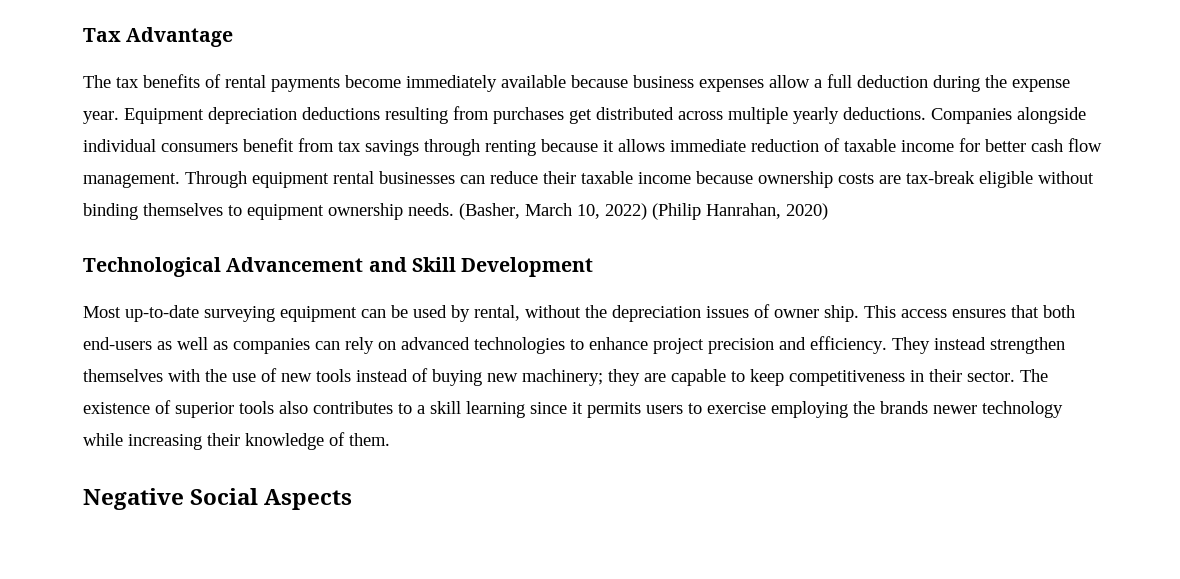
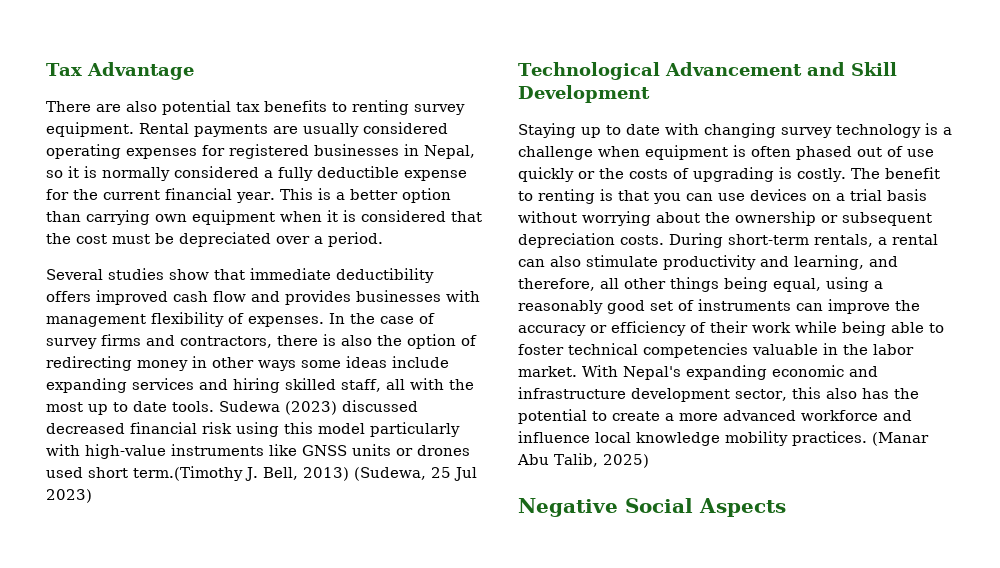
[83,74,1070,92] [83,106,1086,124] [83,138,1102,156] [83,171,1094,188] [83,203,828,220] The tax benefits of rental payments become immediately available because business expenses allow a full deduction during the expense year. Equipment depreciation deductions resulting from purchases get distributed across multiple yearly deductions. Companies alongside individual consumers benefit from tax savings through renting because it allows immediate reduction of taxable income for better cash flow management. Through equipment rental businesses can reduce their taxable income because ownership costs are tax-break eligible without binding themselves to equipment ownership needs. (Basher, March 10, 2022) (Philip Hanrahan, 2020) -> [46,100,465,115] [46,122,448,137] [46,144,475,159] [46,166,467,181] [46,188,451,203] [46,210,482,225] [46,232,383,247] [46,268,434,283] [46,290,480,305] [46,312,435,327] [46,334,477,349] [46,356,449,371] [46,378,474,393] [46,400,418,415] [46,422,460,437] [46,444,470,459] [46,466,477,481] [46,489,92,503] There are also potential tax benefits to renting survey equipment. Rental payments are usually considered operating expenses for registered businesses in Nepal, so it is normally considered a fully deductible expense for the current financial year. This is a better option than carrying own equipment when it is considered that the cost must be depreciated over a period. // Several studies show that immediate deductibility offers improved cash flow and provides businesses with management flexibility of expenses. In the case of survey firms and contractors, there is also the option of redirecting money in other ways some ideas include expanding services and hiring skilled staff, all with the most up to date tools. Sudewa (2023) discussed decreased financial risk using this model particularly with high-value instruments like GNSS units or drones used short term.(Timothy J. Bell, 2013) (Sudewa, 25 Jul 2023)
[83,304,1075,322] [83,336,1065,354] [83,368,1048,386] [83,400,1063,418] [83,432,390,450] Most up-to-date surveying equipment can be used by rental, without the depreciation issues of owner ship. This access ensures that both end-users as well as companies can rely on advanced technologies to enhance project precision and efficiency. They instead strengthen themselves with the use of new tools instead of buying new machinery; they are capable to keep competitiveness in their sector. The existence of superior tools also contributes to a skill learning since it permits users to exercise employing the brands newer technology while increasing their knowledge of them. -> [518,123,952,138] [518,145,934,160] [518,167,940,182] [518,189,927,204] [518,211,932,226] [518,233,938,248] [518,255,898,270] [518,277,883,292] [518,299,920,314] [518,321,944,336] [518,343,914,358] [518,365,878,380] [518,387,919,402] [518,409,912,424] [518,431,929,446] [517,453,649,468] Staying up to date with changing survey technology is a challenge when equipment is often phased out of use quickly or the costs of upgrading is costly. The benefit to renting is that you can use devices on a trial basis without worrying about the ownership or subsequent depreciation costs. During short-term rentals, a rental can also stimulate productivity and learning, and therefore, all other things being equal, using a reasonably good set of instruments can improve the accuracy or efficiency of their work while being able to foster technical competencies valuable in the labor market. With Nepal's expanding economic and infrastructure development sector, this also has the potential to create a more advanced workforce and influence local knowledge mobility practices. (Manar Abu Talib, 2025)

